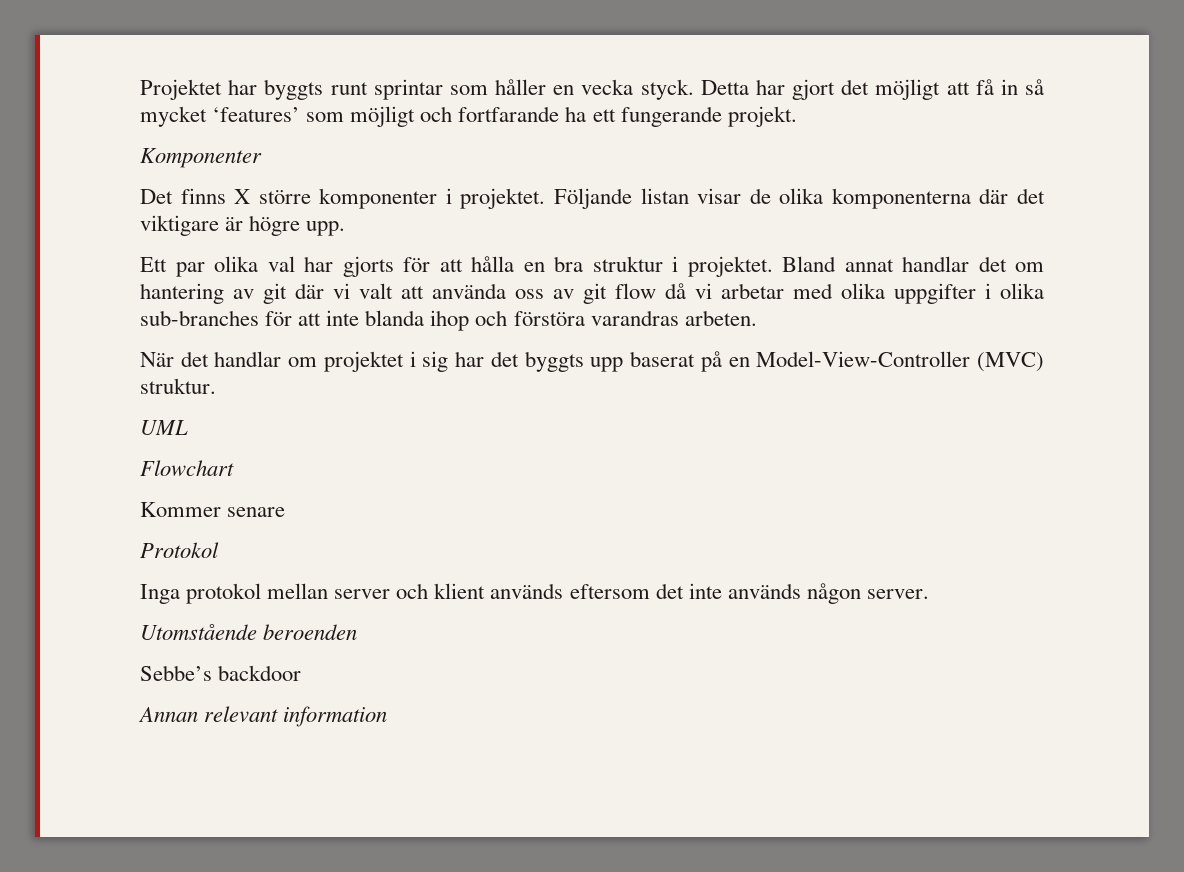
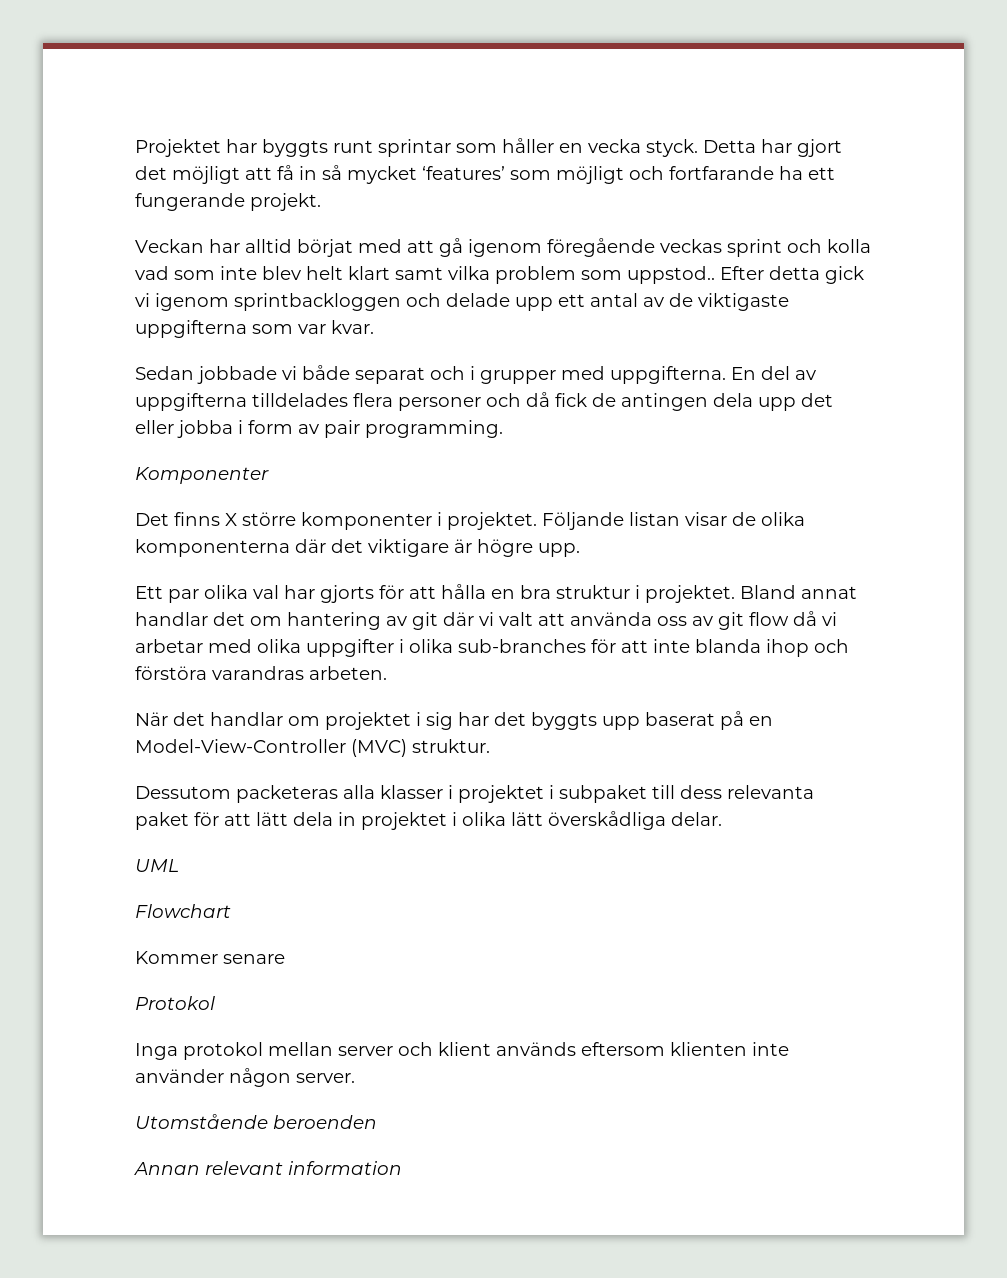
(797, 116) none -> [135,238,871,257] [135,266,864,284] [135,293,789,311] [135,320,374,338] [135,365,816,384] [135,392,833,411] [135,420,503,438] // Veckan har alltid börjat med att gå igenom föregående veckas sprint och kolla vad som inte blev helt klart samt vilka problem som uppstod.. Efter detta gick vi igenom sprintbackloggen och delade upp ett antal av de viktigaste uppgifterna som var kvar. // Sedan jobbade vi både separat och i grupper med uppgifterna. En del av uppgifterna tilldelades flera personer och då fick de antingen dela upp det eller jobba i form av pair programming.
(216, 386) none -> [135,785,814,803] [135,811,722,830] // Dessutom packeteras alla klasser i projektet i subpaket till dess relevanta paket för att lätt dela in projektet i olika lätt överskådliga delar.
[655,583,801,599] det inte används -> [670,1042,789,1056] [135,1069,224,1083] klienten inte använder
[140,665,302,681] // Sebbe’s backdoor -> (377, 1122) none

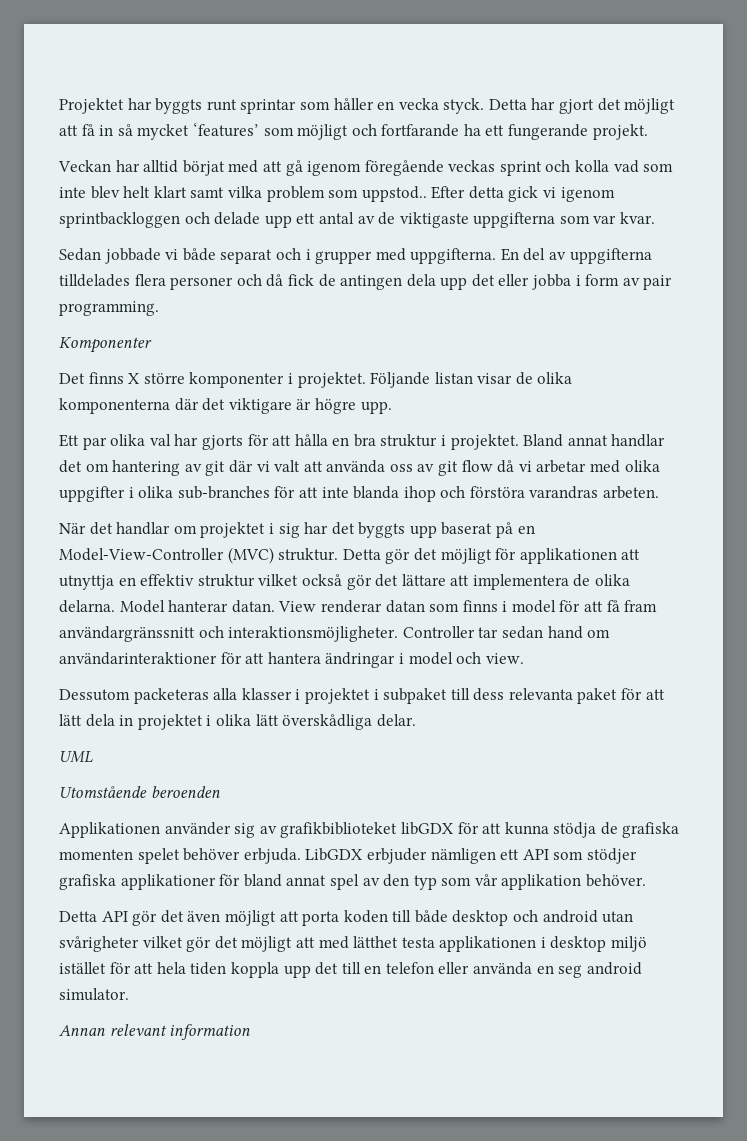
(490, 746) none -> [342,548,641,564] [59,574,631,590] [59,600,658,613] [59,626,611,642] [59,652,524,668] Detta gör det möjligt för applikationen att utnyttja en effektiv struktur vilket också gör det lättare att implementera de olika delarna. Model hanterar datan. View renderar datan som finns i model för att få fram användargränssnitt och interaktionsmöjligheter. Controller tar sedan hand om användarinteraktioner för att hantera ändringar i model och view.
[135,904,231,918] [135,951,285,964] [135,996,215,1010] [135,1042,789,1060] [135,1068,355,1087] [135,1114,377,1129] Flowchart // Kommer senare // Protokol // Inga protokol mellan server och klient används eftersom klienten inte använder någon server. // Utomstående beroenden -> [59,786,220,798] [59,822,680,838] [59,848,637,864] [59,874,647,890] [59,910,634,926] [59,936,648,952] [59,962,642,978] [59,988,129,1001] Utomstående beroenden // Applikationen använder sig av grafikbiblioteket libGDX för att kunna stödja de grafiska momenten spelet behöver erbjuda. LibGDX erbjuder nämligen ett API som stödjer grafiska applikationer för bland annat spel av den typ som vår applikation behöver. // Detta API gör det även möjligt att porta koden till både desktop och android utan svårigheter vilket gör det möjligt att med lätthet testa applikationen i desktop miljö istället för att hela tiden koppla upp det till en telefon eller använda en seg android simulator.

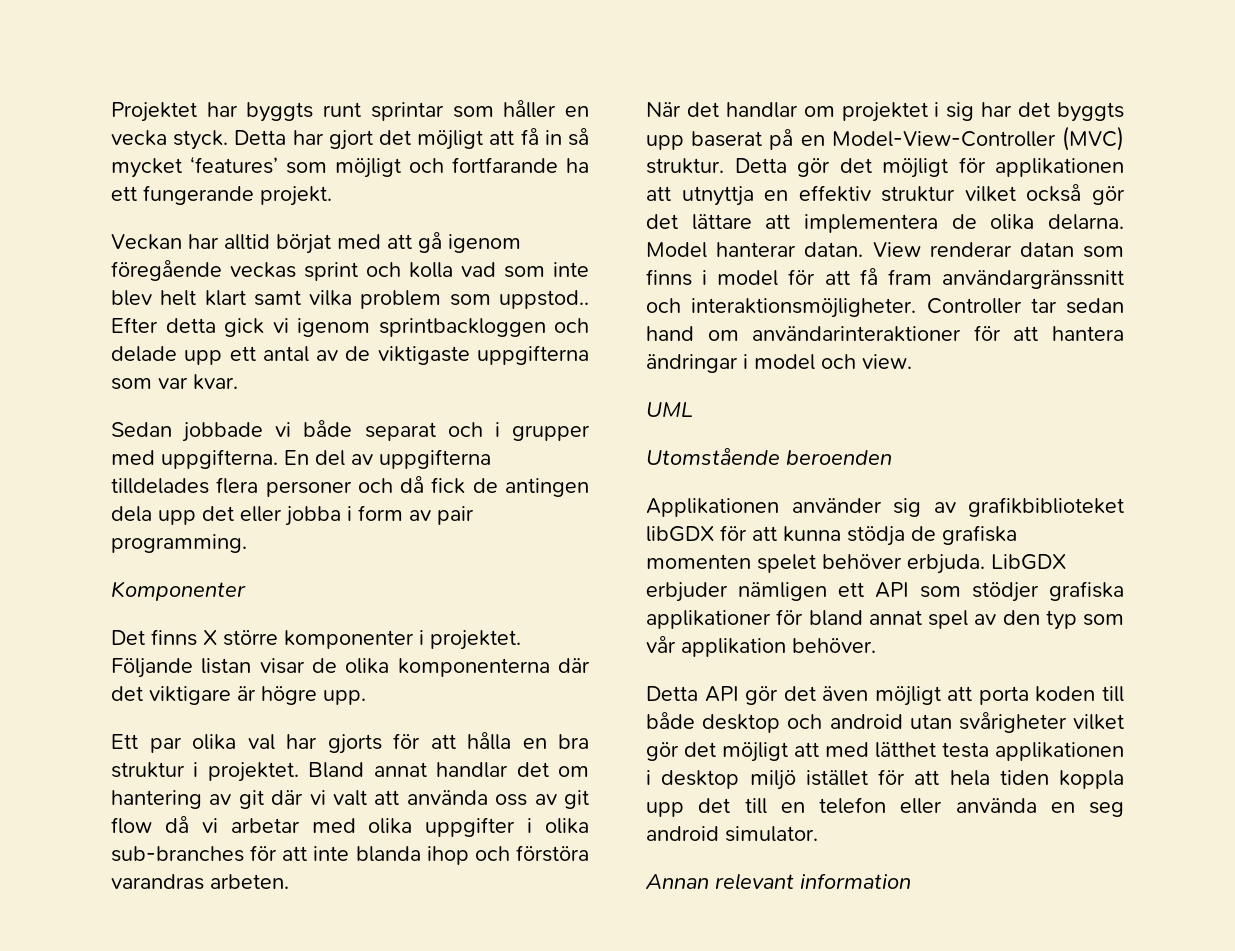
[59,688,665,704] [59,714,416,730] // Dessutom packeteras alla klasser i projektet i subpaket till dess relevanta paket för att lätt dela in projektet i olika lätt överskådliga delar. -> (912, 361) none

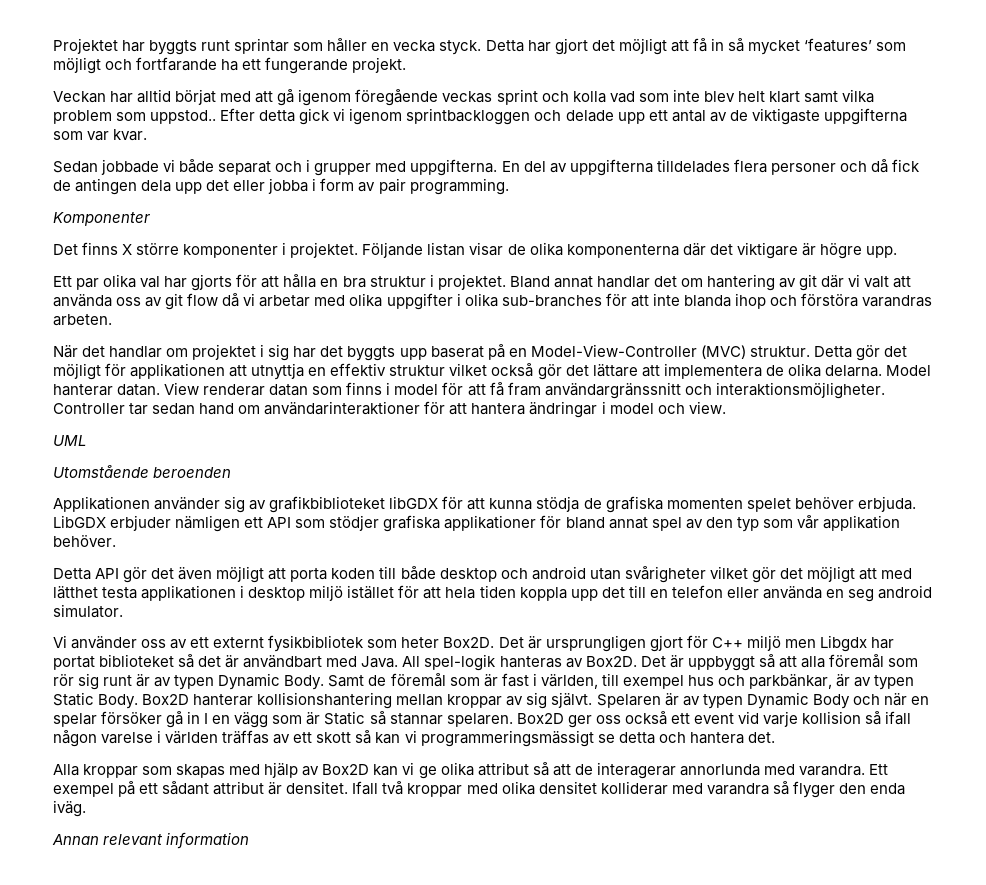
(818, 834) none -> [53,635,894,652] [53,654,918,671] [53,673,915,690] [53,692,929,709] [53,711,912,728] [53,730,775,747] [53,762,888,779] [53,781,905,798] [53,800,86,817] // Vi använder oss av ett externt fysikbibliotek som heter Box2D. Det är ursprungligen gjort för C++ miljö men Libgdx har portat biblioteket så det är användbart med Java. All spel-logik hanteras av Box2D. Det är uppbyggt så att alla föremål som rör sig runt är av typen Dynamic Body. Samt de föremål som är fast i världen, till exempel hus och parkbänkar, är av typen Static Body. Box2D hanterar kollisionshantering mellan kroppar av sig självt. Spelaren är av typen Dynamic Body och när en spelar försöker gå in I en vägg som är Static så stannar spelaren. Box2D ger oss också ett event vid varje kollision så ifall någon varelse i världen träffas av ett skott så kan vi programmeringsmässigt se detta och hantera det. // Alla kroppar som skapas med hjälp av Box2D kan vi ge olika attribut så att de interagerar annorlunda med varandra. Ett exempel på ett sådant attribut är densitet. Ifall två kroppar med olika densitet kolliderar med varandra så flyger den enda iväg.

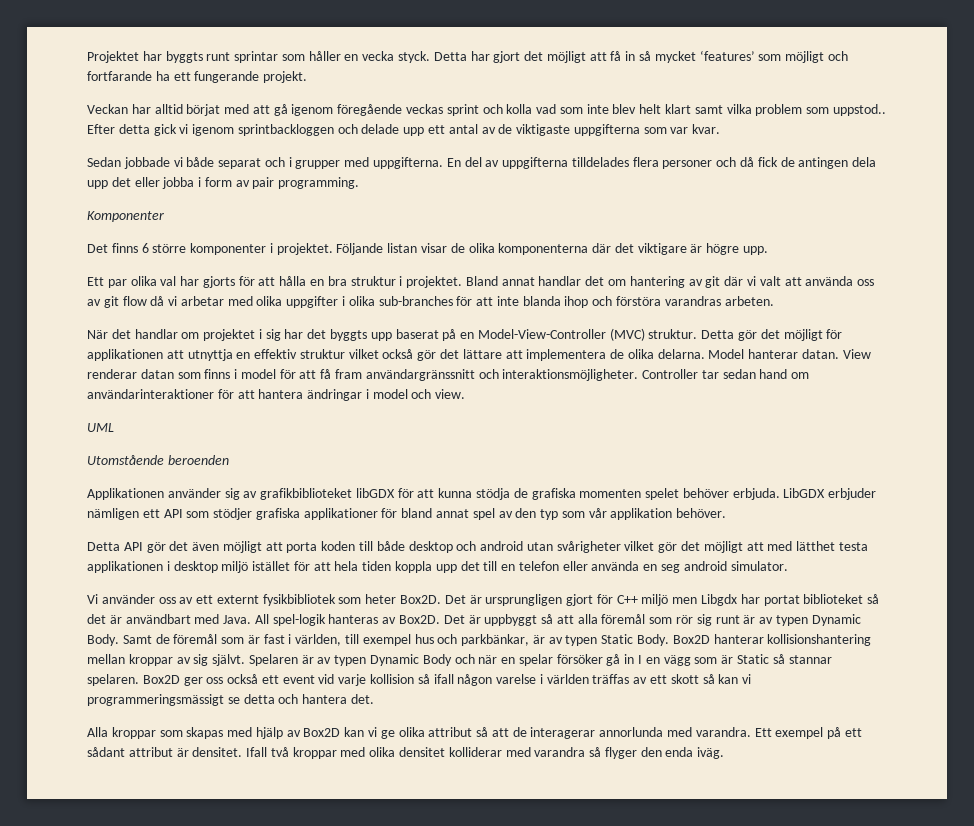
[122,244,133,255] X -> [141,243,149,253] 6
[52,832,250,849] // Annan relevant information -> (725, 753) none

